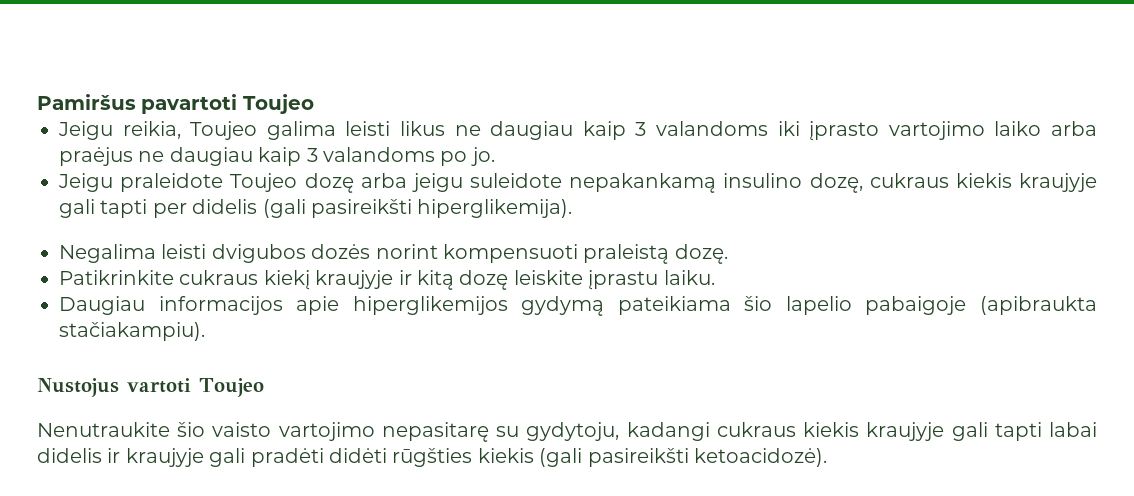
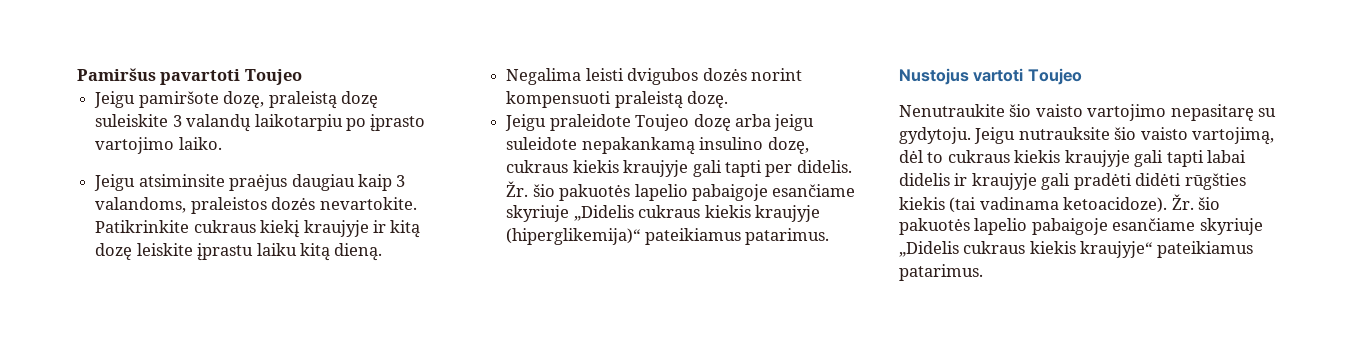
[122,121,1098,141] [59,147,495,166] reikia, Toujeo galima leisti likus ne daugiau kaip 3 valandoms iki įprasto vartojimo laiko arba praėjus ne daugiau kaip 3 valandoms po jo. -> [138,91,378,109] [95,114,426,132] [95,137,222,154] [94,174,406,191] [95,197,417,214] [95,220,421,238] [95,243,383,261] [506,68,802,85] [506,91,729,109] pamiršote dozę, praleistą dozę suleiskite 3 valandų laikotarpiu po įprasto vartojimo laiko. // Jeigu atsiminsite praėjus daugiau kaip 3 valandoms, praleistos dozės nevartokite. Patikrinkite cukraus kiekį kraujyje ir kitą dozę leiskite įprastu laiku kitą dieną. // Negalima leisti dvigubos dozės norint kompensuoti praleistą dozę.
[192,199,573,218] [59,244,728,264] [59,270,715,290] [59,296,1097,316] [59,322,205,341] didelis (gali pasireikšti hiperglikemija). // Negalima leisti dvigubos dozės norint kompensuoti praleistą dozę. // Patikrinkite cukraus kiekį kraujyje ir kitą dozę leiskite įprastu laiku. // Daugiau informacijos apie hiperglikemijos gydymą pateikiama šio lapelio pabaigoje (apibraukta stačiakampiu). -> [796,160,852,173] [506,181,856,201] [506,205,820,222] [506,228,830,245] didelis. Žr. šio pakuotės lapelio pabaigoje esančiame skyriuje „Didelis cukraus kiekis kraujyje (hiperglikemija)“ pateikiamus patarimus.
[526,422,710,441] gydytoju, kadangi -> [899,127,1275,145] [899,150,944,163] gydytoju. Jeigu nutrauksite šio vaisto vartojimą, dėl to
[539,448,827,467] (gali pasireikšti ketoacidozė). -> [949,194,1221,213] [899,218,1263,235] [899,241,1253,258] [899,264,983,281] (tai vadinama ketoacidoze). Žr. šio pakuotės lapelio pabaigoje esančiame skyriuje „Didelis cukraus kiekis kraujyje“ pateikiamus patarimus.

